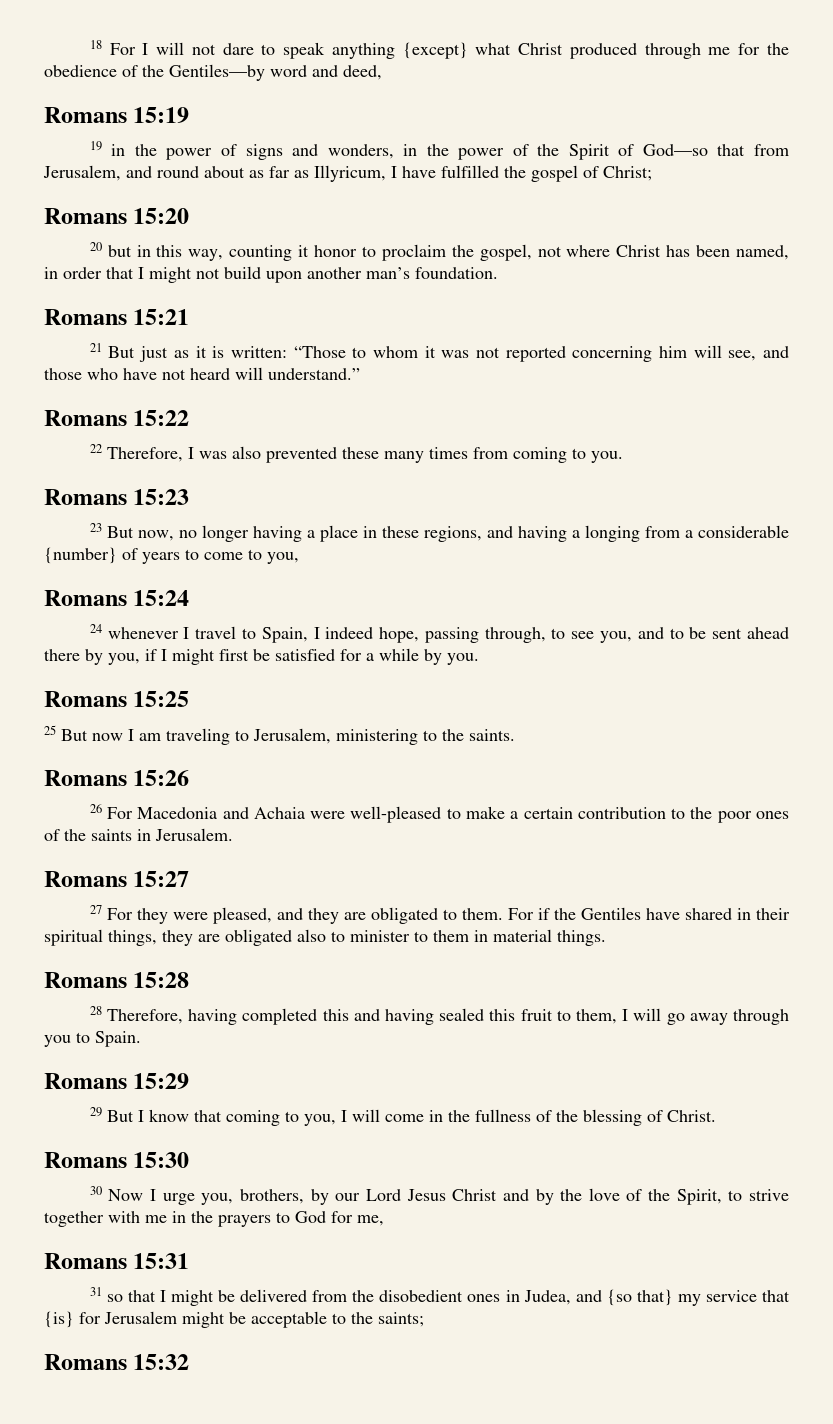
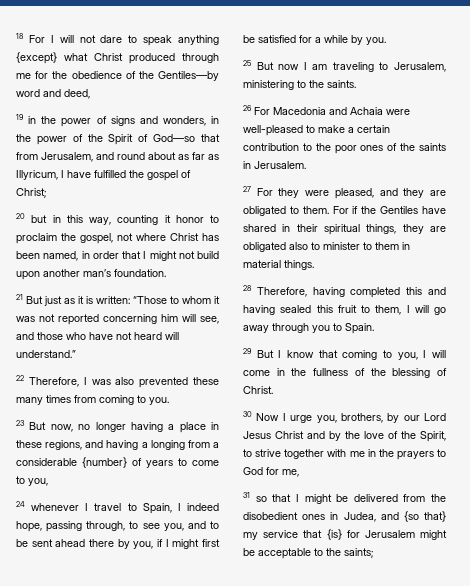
[44,107,190,123] // Romans 15:19 -> (90, 94) none
[44,208,190,224] // Romans 15:20 -> (46, 193) none
[44,309,190,325] // Romans 15:21 -> (166, 273) none
[44,410,190,426] // Romans 15:22 -> (76, 354) none
[44,489,190,505] // Romans 15:23 -> (169, 401) none
[44,590,190,606] // Romans 15:24 -> (48, 482) none
[44,691,190,707] // Romans 15:25 -> (386, 41) none
[44,770,190,786] // Romans 15:26 -> (356, 84) none
[44,871,190,887] // Romans 15:27 -> (306, 165) none
[44,972,190,988] // Romans 15:28 -> (314, 265) none
[44,1073,190,1089] // Romans 15:29 -> (374, 328) none
[44,1152,190,1168] // Romans 15:30 -> (273, 390) none
[44,1253,190,1269] // Romans 15:31 -> (299, 473) none
[44,1354,190,1370] // Romans 15:32 -> (373, 553) none

